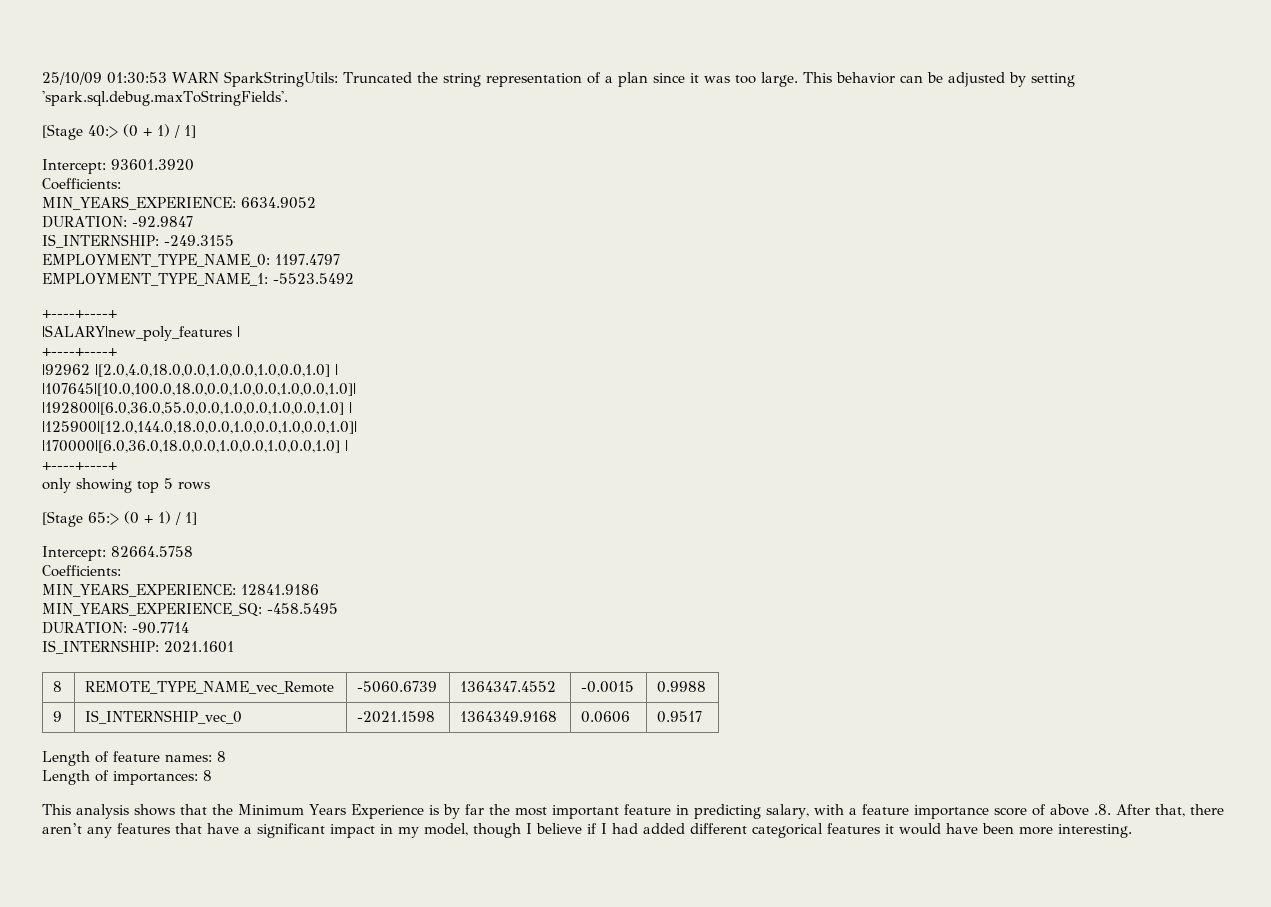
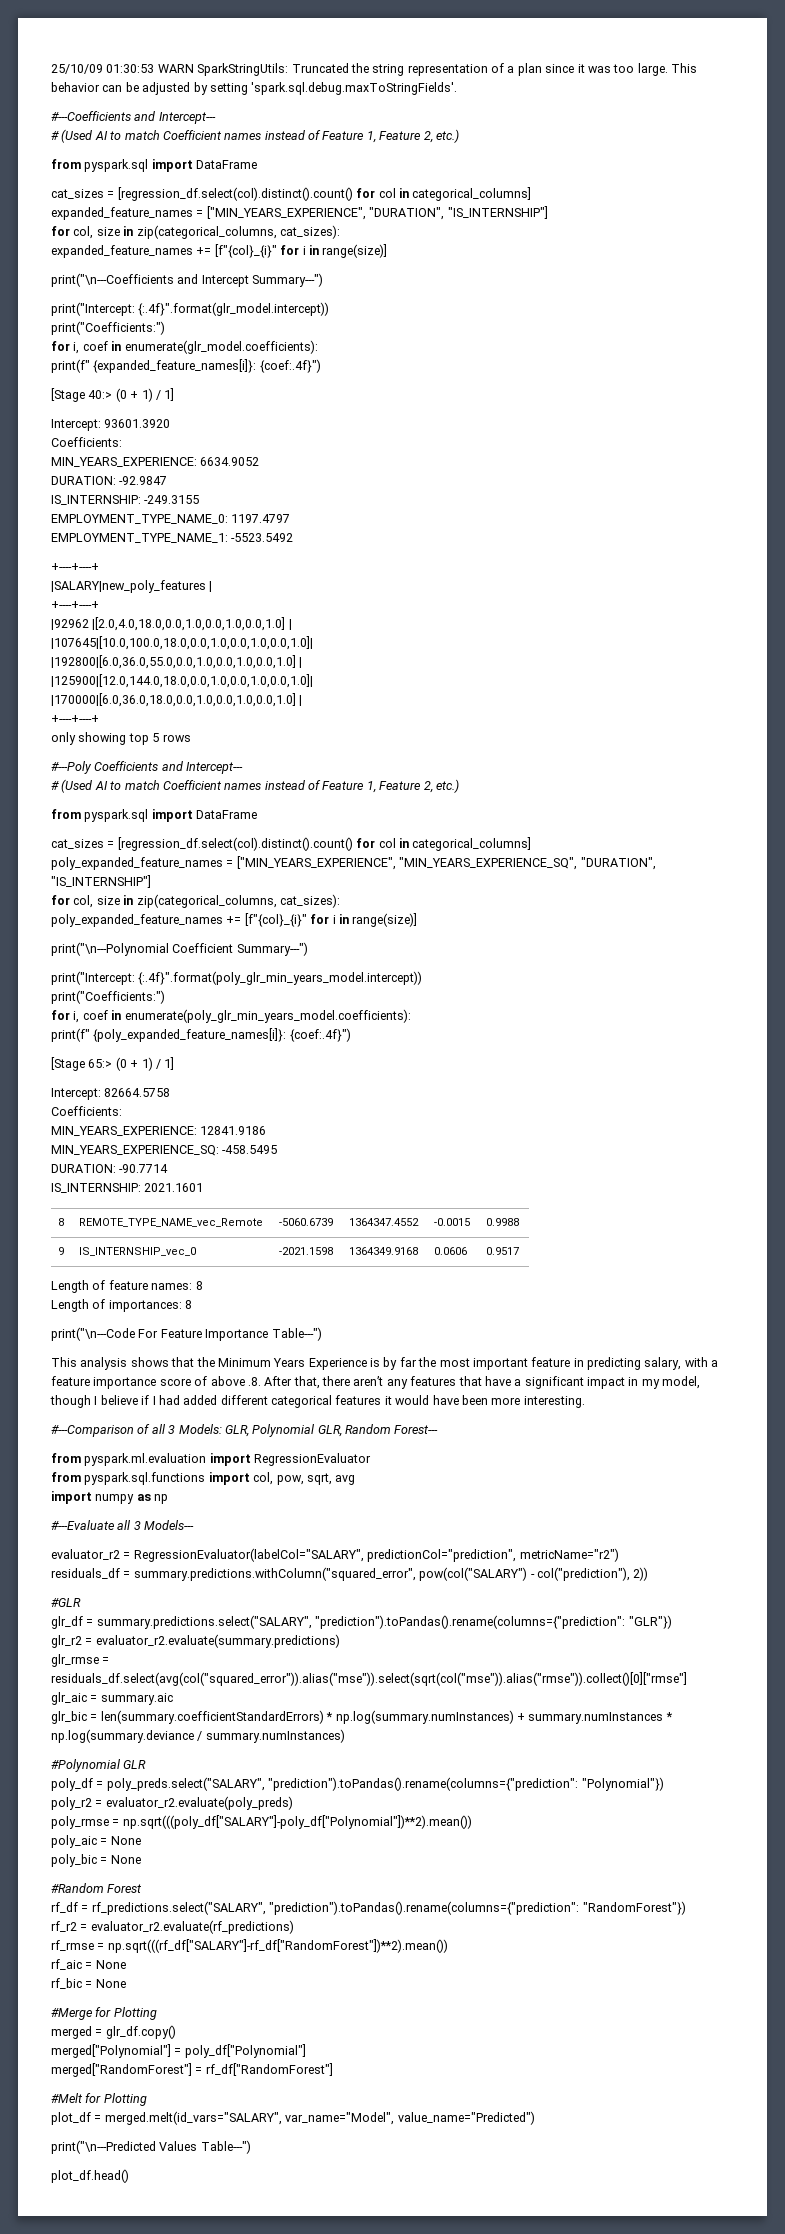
(288, 98) none -> [51,111,216,124] [51,129,459,143] [51,159,258,172] [51,187,532,201] [51,206,548,220] [51,225,340,239] [51,244,388,258] [51,273,324,287] [51,302,330,316] [51,321,165,335] [51,340,318,354] [51,359,321,373] // #---Coefficients and Intercept--- // # (Used AI to match Coefficient names instead of Feature 1, Feature 2, etc.) // from pyspark.sql import DataFrame // cat_sizes = [regression_df.select(col).distinct().count() for col in categorical_columns] // expanded_feature_names = ["MIN_YEARS_EXPERIENCE", "DURATION", "IS_INTERNSHIP"] // for col, size in zip(categorical_columns, cat_sizes): // expanded_feature_names += [f"{col}_{i}" for i in range(size)] // print("\n---Coefficients and Intercept Summary---") // print("Intercept: {:.4f}".format(glr_model.intercept)) // print("Coefficients:") // for i, coef in enumerate(glr_model.coefficients): // print(f" {expanded_feature_names[i]}: {coef:.4f}")
(210, 486) none -> [51,761,244,774] [51,779,459,793] [51,809,258,822] [51,837,532,851] [51,856,656,870] [51,875,151,888] [51,894,340,908] [51,913,418,927] [51,942,308,956] [51,971,423,985] [51,990,165,1004] [51,1009,411,1023] [51,1028,351,1042] // #---Poly Coefficients and Intercept--- // # (Used AI to match Coefficient names instead of Feature 1, Feature 2, etc.) // from pyspark.sql import DataFrame // cat_sizes = [regression_df.select(col).distinct().count() for col in categorical_columns] // poly_expanded_feature_names = ["MIN_YEARS_EXPERIENCE", "MIN_YEARS_EXPERIENCE_SQ", "DURATION", "IS_INTERNSHIP"] // for col, size in zip(categorical_columns, cat_sizes): // poly_expanded_feature_names += [f"{col}_{i}" for i in range(size)] // print("\n---Polynomial Coefficient Summary---") // print("Intercept: {:.4f}".format(poly_glr_min_years_model.intercept)) // print("Coefficients:") // for i, coef in enumerate(poly_glr_min_years_model.coefficients): // print(f" {poly_expanded_feature_names[i]}: {coef:.4f}")
(212, 775) none -> [51,1327,322,1341] // print("\n---Code For Feature Importance Table---")
(1132, 831) none -> [51,1424,439,1437] [51,1453,372,1466] [51,1472,356,1485] [51,1491,169,1504] [51,1520,195,1530] [51,1548,619,1562] [51,1567,649,1581] [51,1598,81,1607] [51,1615,672,1629] [51,1634,340,1648] [51,1654,110,1667] [51,1672,687,1686] [51,1692,173,1705] [51,1710,673,1724] [51,1729,345,1743] [51,1759,147,1772] [51,1777,664,1791] [51,1796,293,1810] [51,1815,472,1829] [51,1835,141,1848] [51,1854,141,1867] [51,1883,143,1893] [51,1901,686,1915] [51,1920,294,1934] [51,1939,448,1953] [51,1959,126,1970] [51,1978,126,1989] [51,2007,157,2020] [51,2025,176,2039] [51,2044,306,2058] [51,2063,333,2077] [51,2093,147,2106] [51,2111,535,2125] [51,2140,251,2154] [51,2169,129,2183] // #---Comparison of all 3 Models: GLR, Polynomial GLR, Random Forest--- // from pyspark.ml.evaluation import RegressionEvaluator // from pyspark.sql.functions import col, pow, sqrt, avg // import numpy as np // #---Evaluate all 3 Models--- // evaluator_r2 = RegressionEvaluator(labelCol="SALARY", predictionCol="prediction", metricName="r2") // residuals_df = summary.predictions.withColumn("squared_error", pow(col("SALARY") - col("prediction"), 2)) // #GLR // glr_df = summary.predictions.select("SALARY", "prediction").toPandas().rename(columns={"prediction": "GLR"}) // glr_r2 = evaluator_r2.evaluate(summary.predictions) // glr_rmse = residuals_df.select(avg(col("squared_error")).alias("mse")).select(sqrt(col("mse")).alias("rmse")).collect()[0]["rmse"] // glr_aic = summary.aic // glr_bic = len(summary.coefficientStandardErrors) * np.log(summary.numInstances) + summary.numInstances * np.log(summary.deviance / summary.numInstances) // #Polynomial GLR // poly_df = poly_preds.select("SALARY", "prediction").toPandas().rename(columns={"prediction": "Polynomial"}) // poly_r2 = evaluator_r2.evaluate(poly_preds) // poly_rmse = np.sqrt(((poly_df["SALARY"]-poly_df["Polynomial"])**2).mean()) // poly_aic = None // poly_bic = None // #Random Forest // rf_df = rf_predictions.select("SALARY", "prediction").toPandas().rename(columns={"prediction": "RandomForest"}) // rf_r2 = evaluator_r2.evaluate(rf_predictions) // rf_rmse = np.sqrt(((rf_df["SALARY"]-rf_df["RandomForest"])**2).mean()) // rf_aic = None // rf_bic = None // #Merge for Plotting // merged = glr_df.copy() // merged["Polynomial"] = poly_df["Polynomial"] // merged["RandomForest"] = rf_df["RandomForest"] // #Melt for Plotting // plot_df = merged.melt(id_vars="SALARY", var_name="Model", value_name="Predicted") // print("\n---Predicted Values Table---") // plot_df.head()

